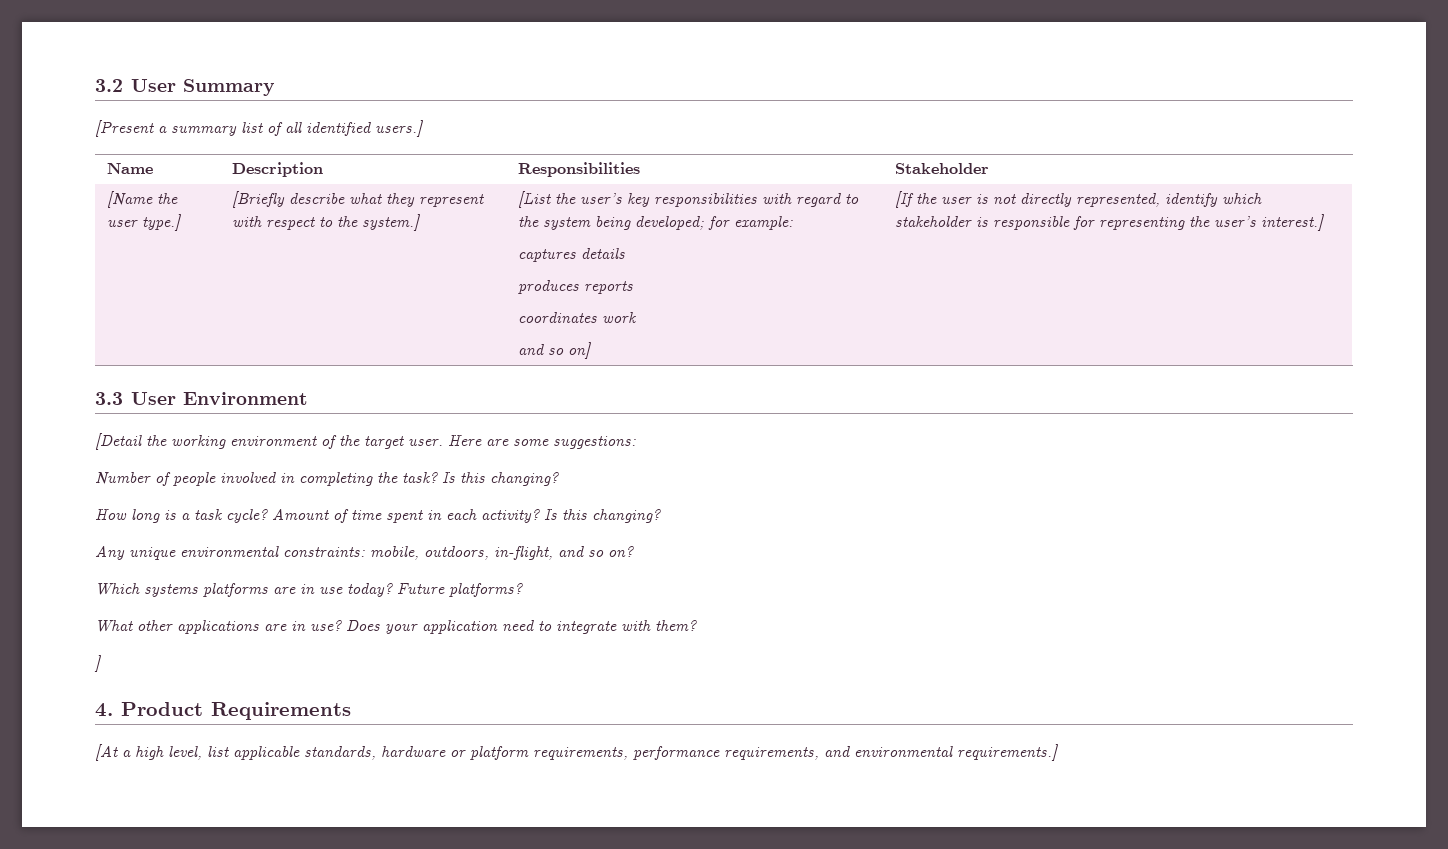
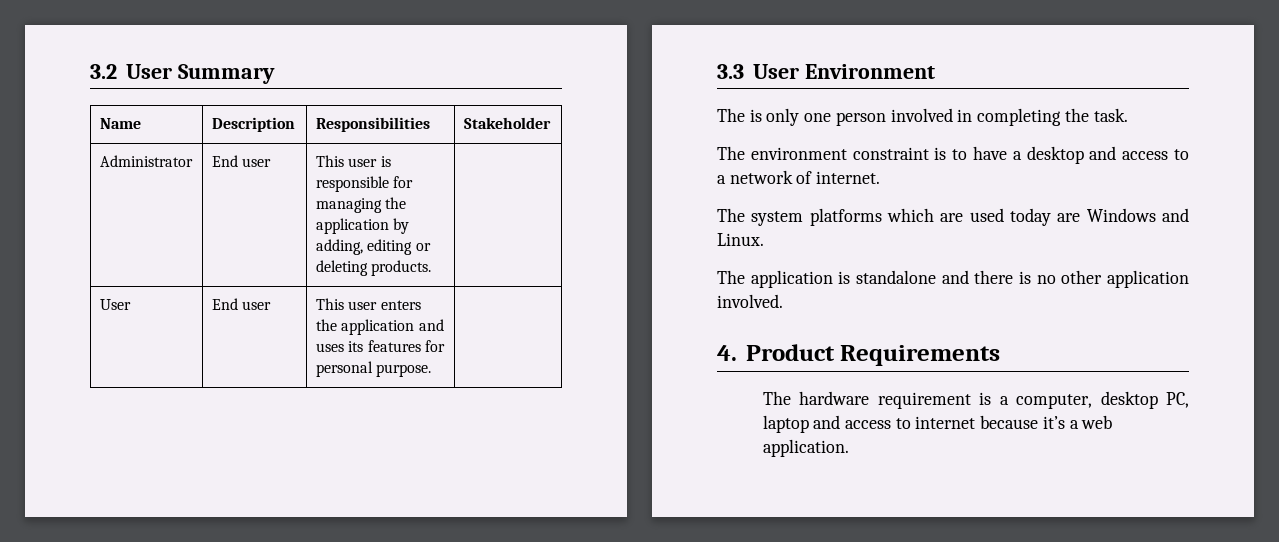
[95,120,423,137] // [Present a summary list of all identified users.] -> (275, 74) none
[107,191,179,208] [107,214,182,231] [232,191,485,208] [232,214,421,231] [518,191,860,208] [518,216,794,230] [518,248,626,262] [518,280,634,294] [518,312,638,323] [518,342,592,359] [895,191,1263,208] [895,214,1325,231] [95,392,308,405] [95,433,636,450] [95,472,559,486] [95,508,661,523] [95,545,634,560] [95,583,523,597] [95,620,697,634] [94,655,101,672] [95,702,351,720] [95,744,1058,761] [Name the user type.] | [Briefly describe what they represent with respect to the system.] | [List the user’s key responsibilities with regard to the system being developed; for example: // captures details // produces reports // coordinates work // and so on] | [If the user is not directly represented, identify which stakeholder is responsible for representing the user’s interest.] // 3.3 User Environment // [Detail the working environment of the target user. Here are some suggestions: // Number of people involved in completing the task? Is this changing? // How long is a task cycle? Amount of time spent in each activity? Is this changing? // Any unique environmental constraints: mobile, outdoors, in-flight, and so on? // Which systems platforms are in use today? Future platforms? // What other applications are in use? Does your application need to integrate with them? // ] // 4. Product Requirements // [At a high level, list applicable standards, hardware or platform requirements, performance requirements, and environmental requirements.] -> [99,155,193,167] [211,155,272,167] [315,155,391,167] [315,176,414,192] [315,197,407,213] [315,218,410,234] [315,239,431,255] [315,260,432,276] [99,299,131,310] [211,298,272,310] [315,298,421,310] [315,319,444,335] [315,340,445,352] [315,361,432,377] [717,64,935,79] [717,108,1128,126] [717,146,1189,164] [717,170,881,184] [717,208,1189,226] [717,233,764,246] [717,270,1189,288] [717,294,783,308] [717,344,1001,366] [762,391,1189,409] [762,415,1113,433] [762,439,849,457] Administrator | End user | This user is responsible for managing the application by adding, editing or deleting products. | // User | End user | This user enters the application and uses its features for personal purpose. | // 3.3 User Environment // The is only one person involved in completing the task. // The environment constraint is to have a desktop and access to a network of internet. // The system platforms which are used today are Windows and Linux. // The application is standalone and there is no other application involved. // 4. Product Requirements // The hardware requirement is a computer, desktop PC, laptop and access to internet because it’s a web application.

